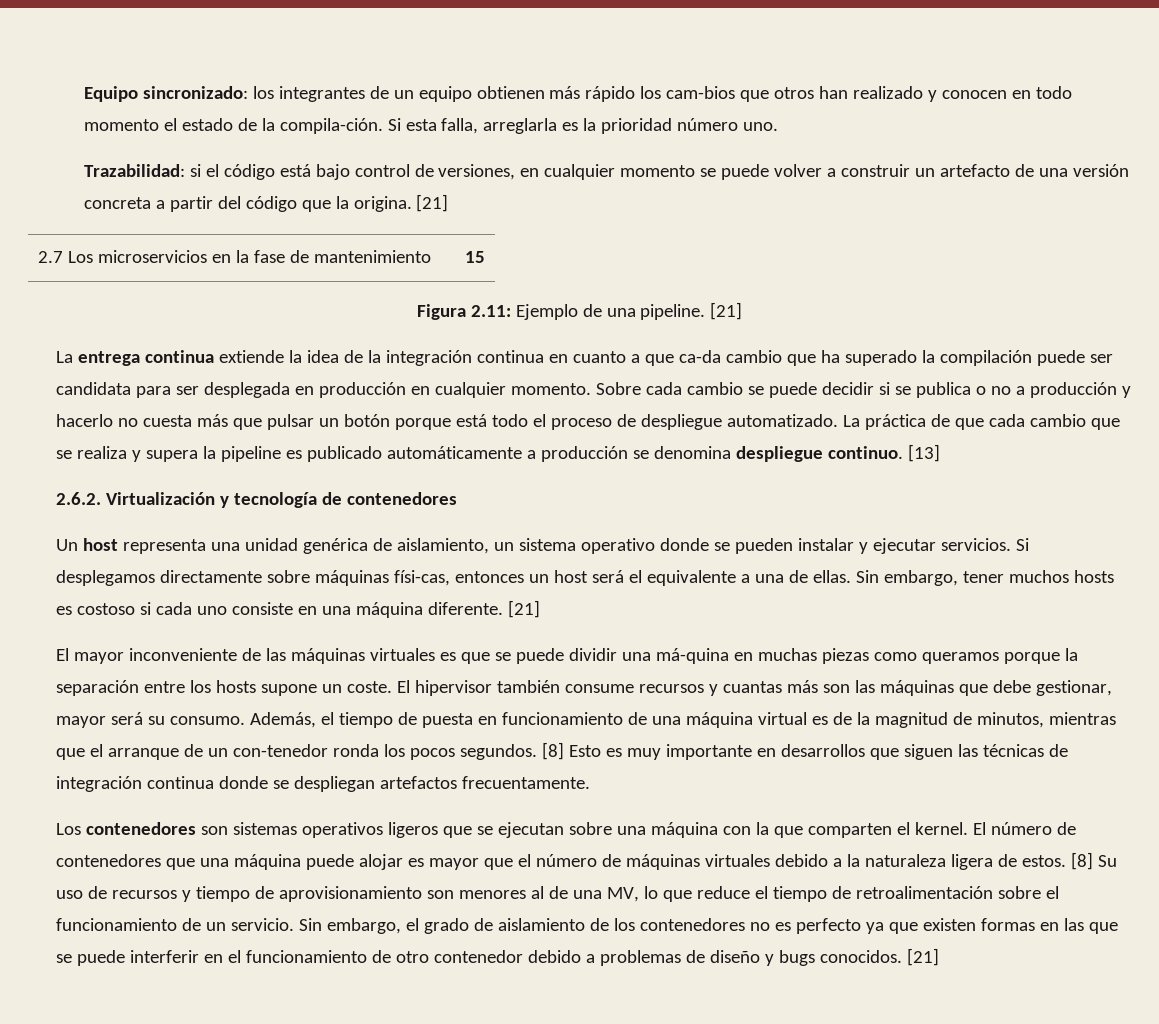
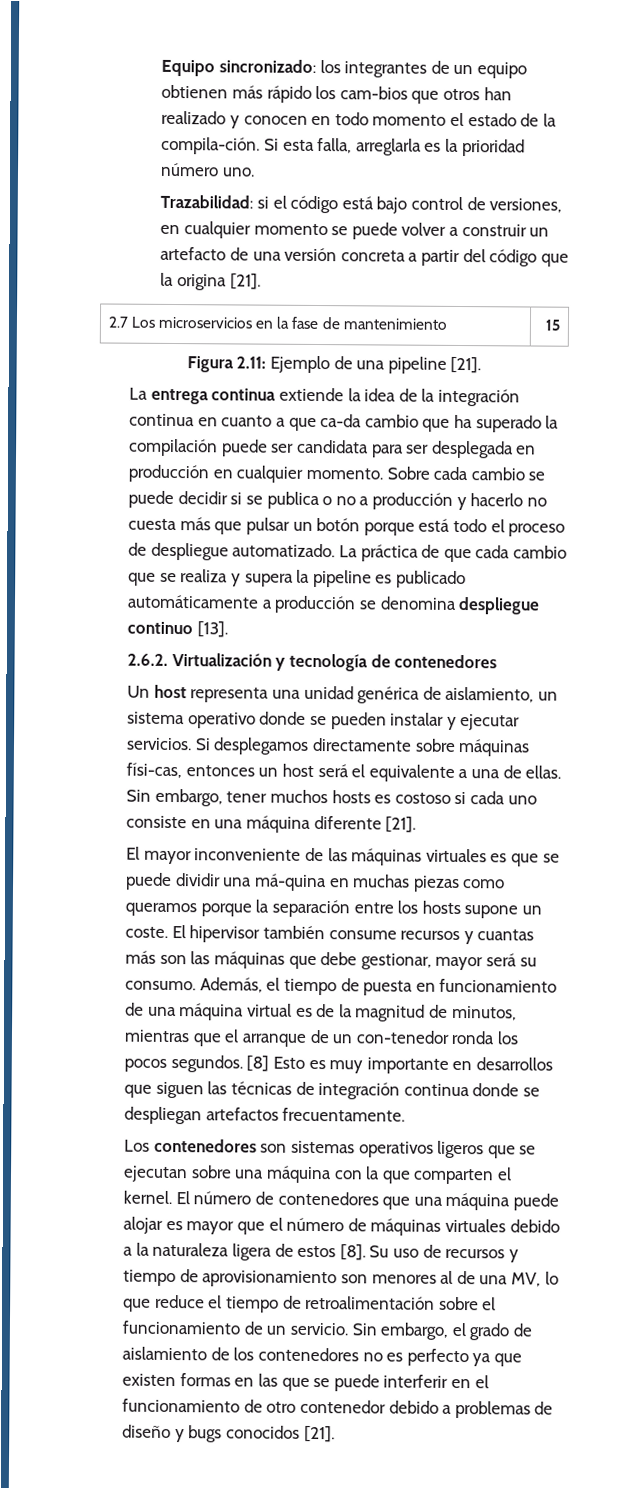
[353,194,449,212] origina. [21] -> [176,273,261,291] origina [21].
[640,302,743,320] pipeline. [21] -> [387,356,482,374] pipeline [21].
[827,444,940,462] continuo. [13] -> [127,621,228,638] continuo [13].
[427,600,540,618] diferente. [21] -> [313,815,417,833] diferente [21].
[1021,852,1093,870] estos. [8] -> [297,1244,366,1261] estos [8].
[819,948,939,966] conocidos. [21] -> [225,1425,335,1443] conocidos [21].

